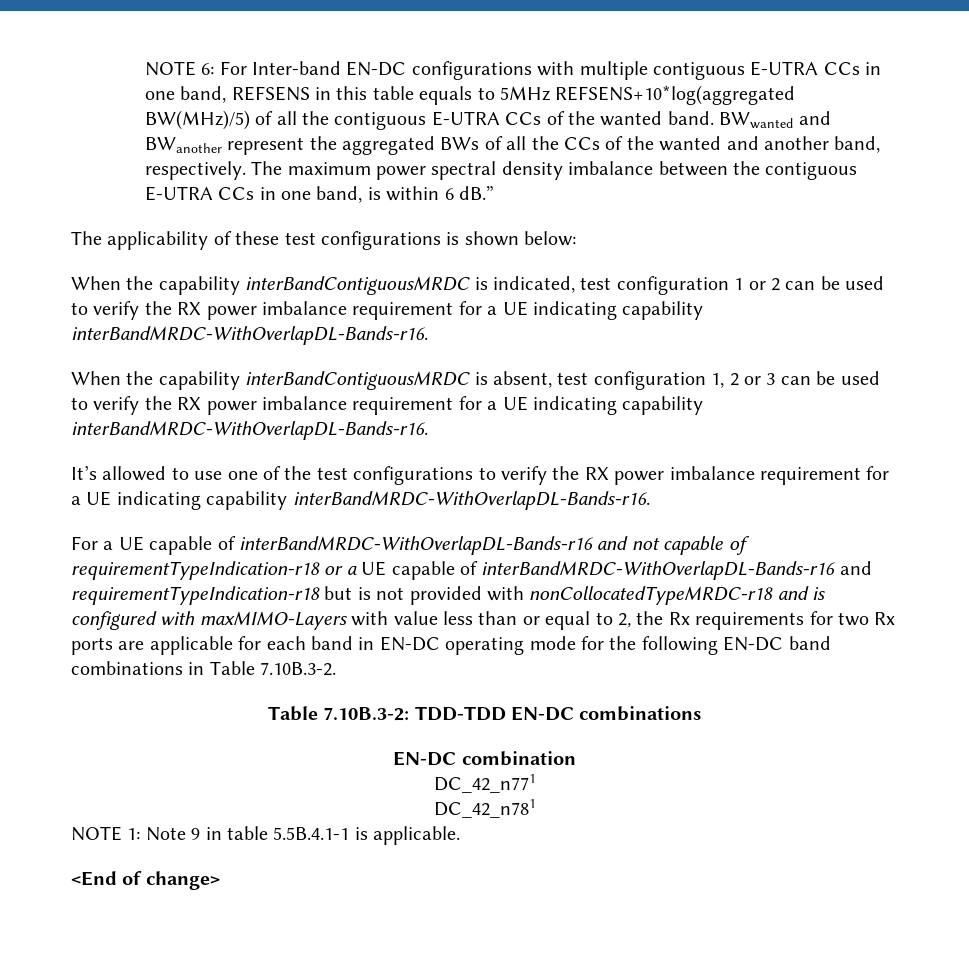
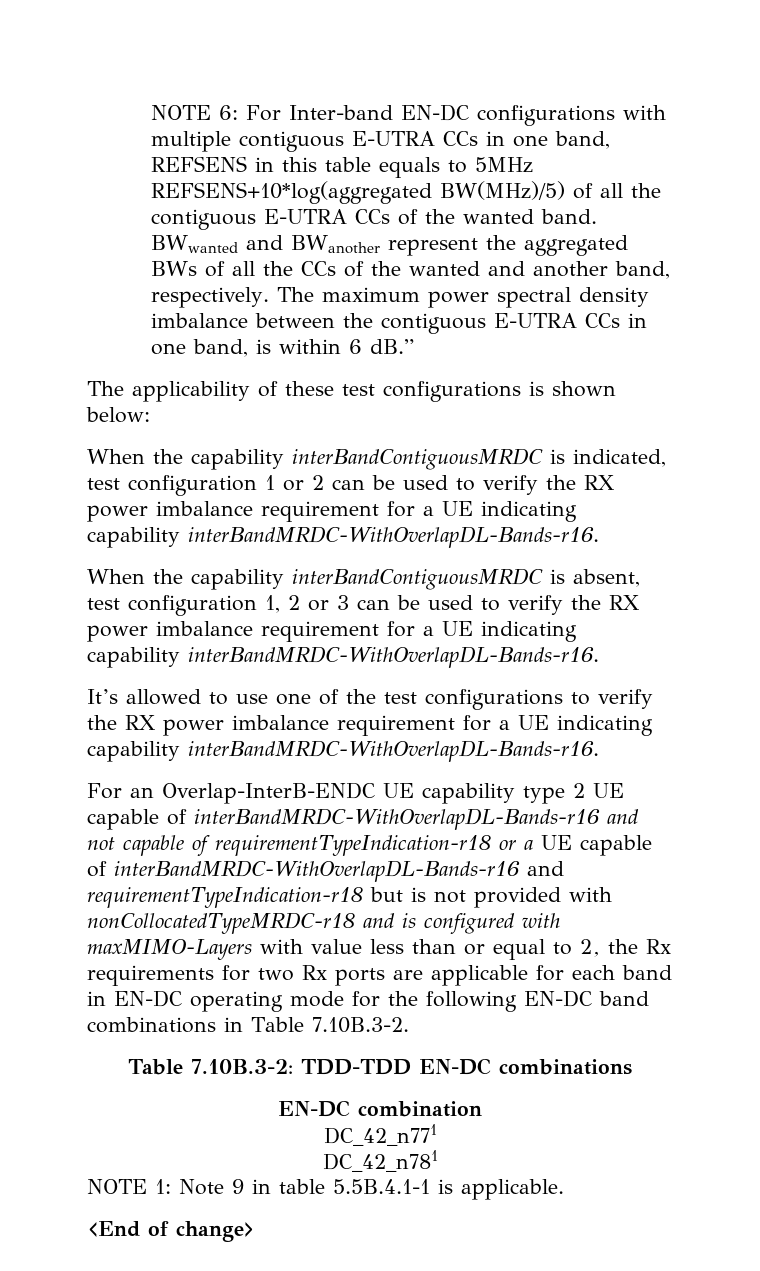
[103,541,114,550] a -> [130,782,585,804] an Overlap-InterB-ENDC UE capability type 2

